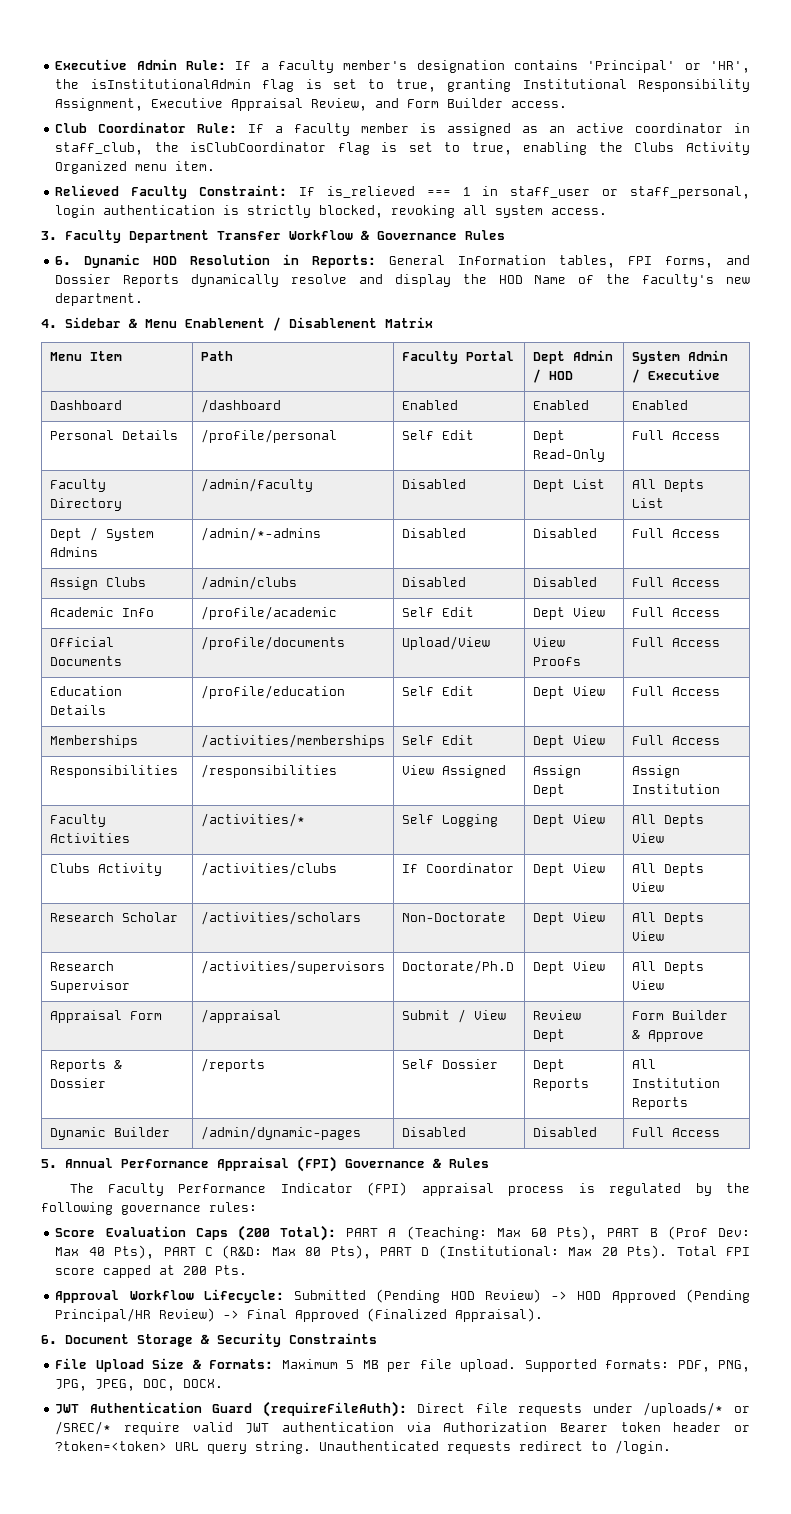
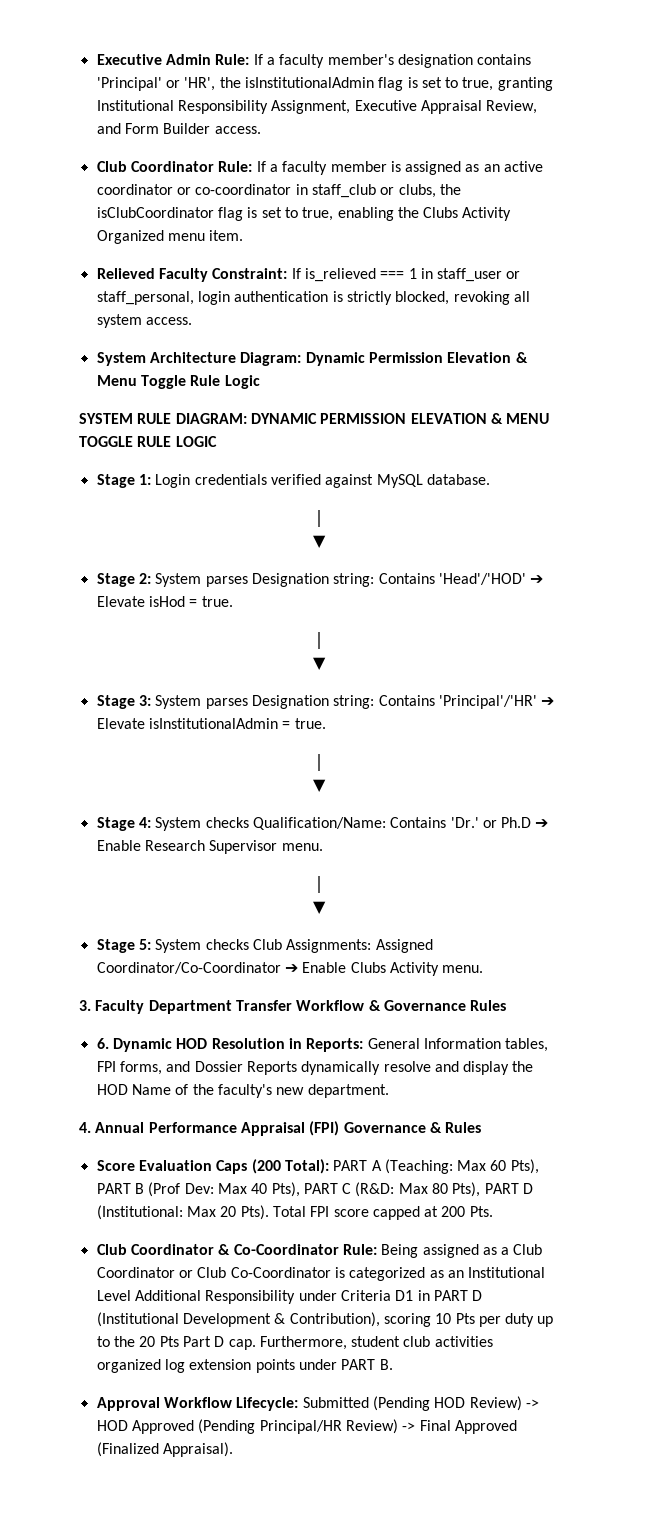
[733,123,750,133] [55,142,144,155] in staff_club, -> [176,184,436,198] or co-coordinator in staff_club or clubs,
(608, 211) none -> [96,352,528,366] [96,375,260,389] [79,413,550,424] [79,436,217,447] [96,474,490,488] [315,510,323,527] [313,535,326,548] [96,573,544,587] [96,596,233,607] [315,632,323,649] [313,657,326,670] [96,695,555,709] [96,718,326,729] [315,754,323,771] [313,779,326,792] [96,817,549,831] [96,840,323,854] [315,876,323,893] [313,901,326,914] [96,939,433,953] [96,962,484,976] // System Architecture Diagram: Dynamic Permission Elevation & Menu Toggle Rule Logic // SYSTEM RULE DIAGRAM: DYNAMIC PERMISSION ELEVATION & MENU TOGGLE RULE LOGIC // Stage 1: Login credentials verified against MySQL database. // │ // ▼ // Stage 2: System parses Designation string: Contains 'Head'/'HOD' ➔ Elevate isHod = true. // │ // ▼ // Stage 3: System parses Designation string: Contains 'Principal'/'HR' ➔ Elevate isInstitutionalAdmin = true. // │ // ▼ // Stage 4: System checks Qualification/Name: Contains 'Dr.' or Ph.D ➔ Enable Research Supervisor menu. // │ // ▼ // Stage 5: System checks Club Assignments: Assigned Coordinator/Co-Coordinator ➔ Enable Clubs Activity menu.
[65,317,433,331] [49,351,122,361] [200,351,233,361] [401,351,514,364] [532,350,613,364] [532,369,573,383] [631,350,728,364] [631,369,720,383] [49,400,122,410] [200,399,281,413] [401,400,458,410] [532,400,589,410] [631,400,688,410] [49,430,178,440] [200,429,337,443] [401,430,474,440] [532,430,565,443] [532,449,605,462] [631,430,720,440] [49,479,106,492] [49,498,122,511] [200,478,313,492] [401,479,466,489] [532,479,605,492] [631,479,704,492] [631,498,664,508] [49,527,154,541] [49,547,98,557] [200,527,321,541] [401,528,466,538] [532,528,597,538] [631,528,720,538] [49,577,146,590] [200,576,297,590] [401,577,466,587] [532,577,597,587] [631,577,720,587] [49,607,154,617] [200,606,337,620] [401,607,474,617] [532,607,605,620] [631,607,720,617] [49,637,114,647] [49,656,122,666] [200,636,345,650] [401,636,490,650] [532,637,565,647] [532,657,581,666] [631,637,720,647] [49,686,122,696] [49,705,106,715] [200,685,345,699] [401,686,474,696] [532,686,605,699] [631,686,720,696] [49,735,138,748] [200,734,385,748] [401,735,474,745] [532,735,605,748] [631,735,720,745] [49,765,178,778] [200,764,337,778] [401,765,506,778] [532,765,581,778] [532,784,565,797] [631,765,680,778] [631,784,720,794] [49,814,106,827] [49,833,130,843] [200,813,305,827] [401,814,498,827] [532,814,605,827] [631,814,704,827] [631,833,664,843] [49,863,162,876] [200,862,337,876] [401,863,514,873] [532,863,605,876] [631,863,704,876] [631,882,664,892] [49,912,178,922] [200,911,361,925] [401,912,506,922] [532,912,605,925] [631,912,704,925] [631,931,664,941] [49,961,114,971] [49,980,130,993] [200,960,385,974] [401,960,514,974] [532,961,605,974] [631,961,704,974] [631,980,664,990] [49,1010,162,1023] [200,1009,281,1023] [401,1009,506,1023] [532,1010,581,1020] [532,1029,565,1042] [631,1010,728,1020] [631,1030,704,1042] [49,1059,122,1072] [49,1078,106,1088] [200,1058,265,1072] [401,1059,498,1069] [532,1059,565,1072] [532,1078,589,1091] [631,1059,656,1069] [631,1078,720,1088] [631,1097,688,1110] [49,1127,170,1140] [200,1126,361,1140] [401,1127,466,1137] [532,1127,597,1137] [631,1127,720,1137] [41,1159,57,1168] Sidebar & Menu Enablement / Disablement Matrix // Menu Item | Path | Faculty Portal | Dept Admin / HOD | System Admin / Executive // Dashboard | /dashboard | Enabled | Enabled | Enabled // Personal Details | /profile/personal | Self Edit | Dept Read-Only | Full Access // Faculty Directory | /admin/faculty | Disabled | Dept List | All Depts List // Dept / System Admins | /admin/*-admins | Disabled | Disabled | Full Access // Assign Clubs | /admin/clubs | Disabled | Disabled | Full Access // Academic Info | /profile/academic | Self Edit | Dept View | Full Access // Official Documents | /profile/documents | Upload/View | View Proofs | Full Access // Education Details | /profile/education | Self Edit | Dept View | Full Access // Memberships | /activities/memberships | Self Edit | Dept View | Full Access // Responsibilities | /responsibilities | View Assigned | Assign Dept | Assign Institution // Faculty Activities | /activities/* | Self Logging | Dept View | All Depts View // Clubs Activity | /activities/clubs | If Coordinator | Dept View | All Depts View // Research Scholar | /activities/scholars | Non-Doctorate | Dept View | All Depts View // Research Supervisor | /activities/supervisors | Doctorate/Ph.D | Dept View | All Depts View // Appraisal Form | /appraisal | Submit / View | Review Dept | Form Builder & Approve // Reports & Dossier | /reports | Self Dossier | Dept Reports | All Institution Reports // Dynamic Builder | /admin/dynamic-pages | Disabled | Disabled | Full Access // 5. -> (91, 1127) none
[69,1182,750,1196] [41,1202,257,1215] // The Faculty Performance Indicator (FPI) appraisal process is regulated by the following governance rules: -> (482, 1127) none
(248, 1270) none -> [96,1244,543,1258] [96,1267,546,1281] [96,1290,483,1304] [96,1312,554,1327] [96,1336,493,1350] [96,1359,393,1373] // Club Coordinator & Co-Coordinator Rule: Being assigned as a Club Coordinator or Club Co-Coordinator is categorized as an Institutional Level Additional Responsibility under Criteria D1 in PART D (Institutional Development & Contribution), scoring 10 Pts per duty up to the 20 Pts Part D cap. Furthermore, student club activities organized log extension points under PART B.
[41,1333,377,1347] [55,1358,751,1372] [55,1379,224,1391] [55,1401,751,1417] [55,1421,750,1435] [55,1440,672,1454] // 6. Document Storage & Security Constraints // File Upload Size & Formats: Maximum 5 MB per file upload. Supported formats: PDF, PNG, JPG, JPEG, DOC, DOCX. // JWT Authentication Guard (requireFileAuth): Direct file requests under /uploads/* or /SREC/* require valid JWT authentication via Authorization Bearer token header or ?token=<token> URL query string. Unauthenticated requests redirect to /login. -> (233, 1449) none

